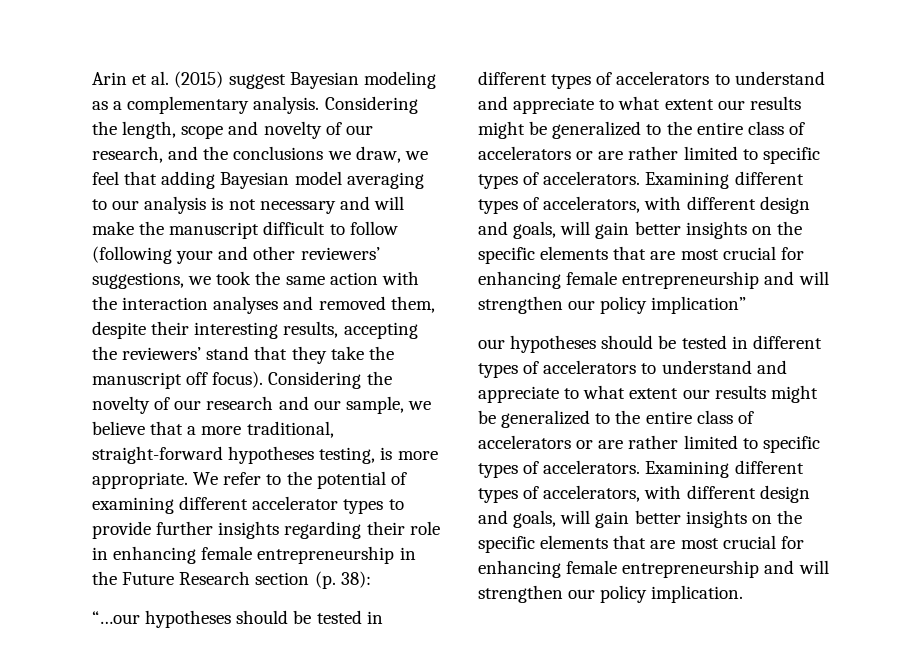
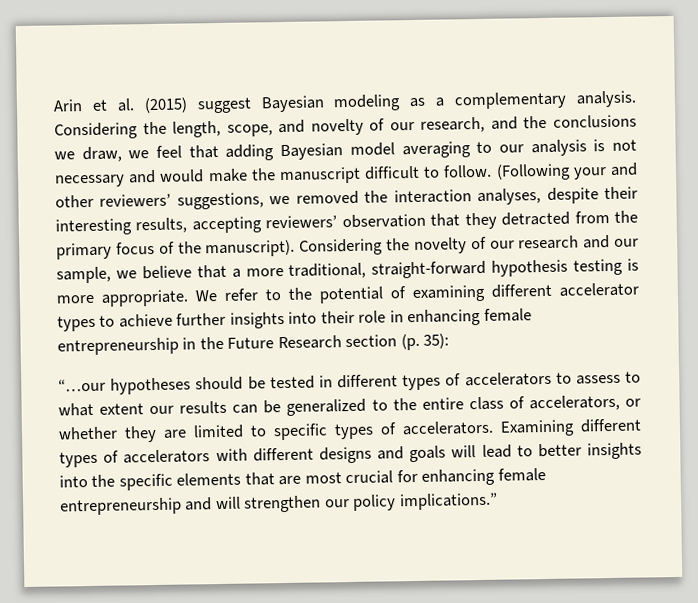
[181,125,224,139] scope -> [226,124,273,137] scope,
[373,196,404,210] will -> [159,169,205,183] would
[349,221,398,235] [92,246,172,264] follow (following -> [443,163,571,181] follow. (Following
[216,271,419,285] [92,296,435,314] took the same action with the interaction analyses and removed them, -> [295,188,542,206] removed the interaction analyses,
[92,346,394,364] [92,371,264,389] the reviewers’ stand that they take the manuscript off focus). -> [265,210,638,230] [56,239,296,260] reviewers’ observation that they detracted from the primary focus of the manuscript).
[228,446,376,464] hypotheses testing, -> [491,258,624,277] hypothesis testing
[92,521,151,539] provide -> [118,313,173,328] achieve
[284,521,362,539] regarding -> [288,311,318,324] into
[340,571,371,588] 38): -> [423,333,450,349] 35):
[734,71,825,85] [478,96,801,114] [478,121,805,139] [478,146,679,160] understand and appreciate to what extent our results might be generalized to the entire class of accelerators or are rather -> [575,371,641,385] [58,394,642,417] [58,425,187,443] assess to what extent our results can be generalized to the entire class of accelerators, or whether they are
[543,196,810,214] [478,221,772,239] accelerators, with different design and goals, will gain better insights on -> [123,442,643,464] [59,475,88,488] accelerators with different designs and goals will lead to better insights into
[651,296,747,314] [478,335,822,353] [478,360,787,378] [478,385,818,403] [478,410,754,428] [478,435,820,453] [478,460,804,478] [478,485,810,503] [478,510,802,528] [478,535,804,553] [478,560,829,578] [478,585,744,603] implication” // our hypotheses should be tested in different types of accelerators to understand and appreciate to what extent our results might be generalized to the entire class of accelerators or are rather limited to specific types of accelerators. Examining different types of accelerators, with different design and goals, will gain better insights on the specific elements that are most crucial for enhancing female entrepreneurship and will strengthen our policy implication. -> [398,492,498,511] implications.”

